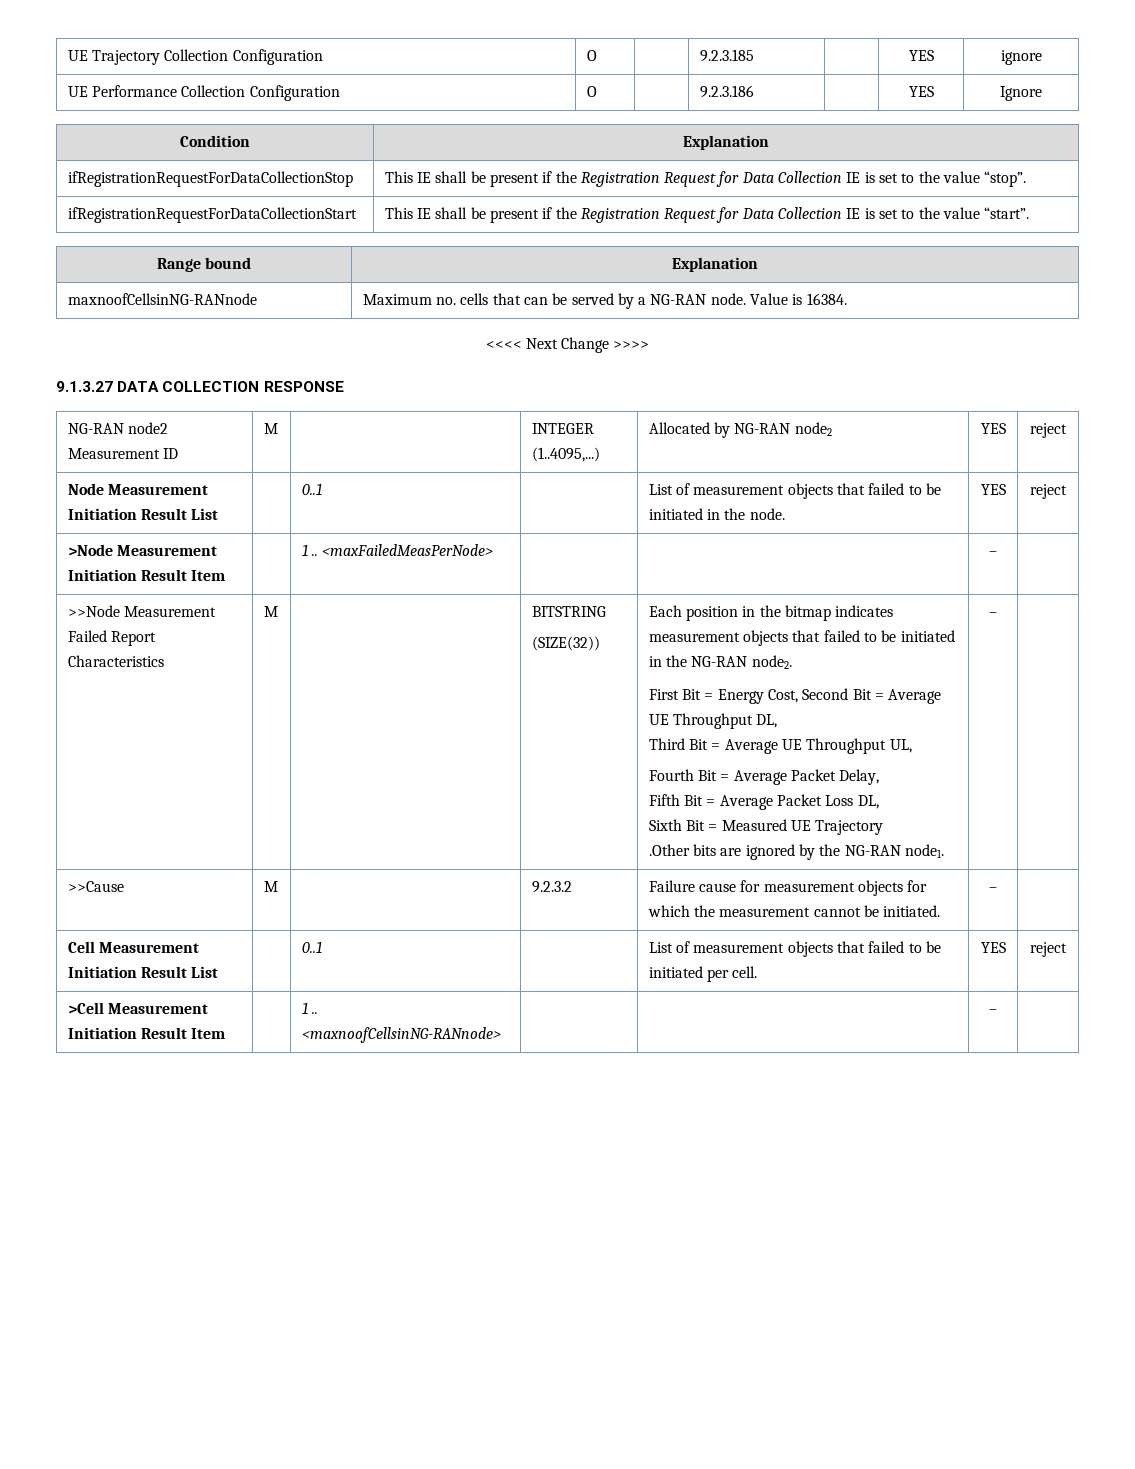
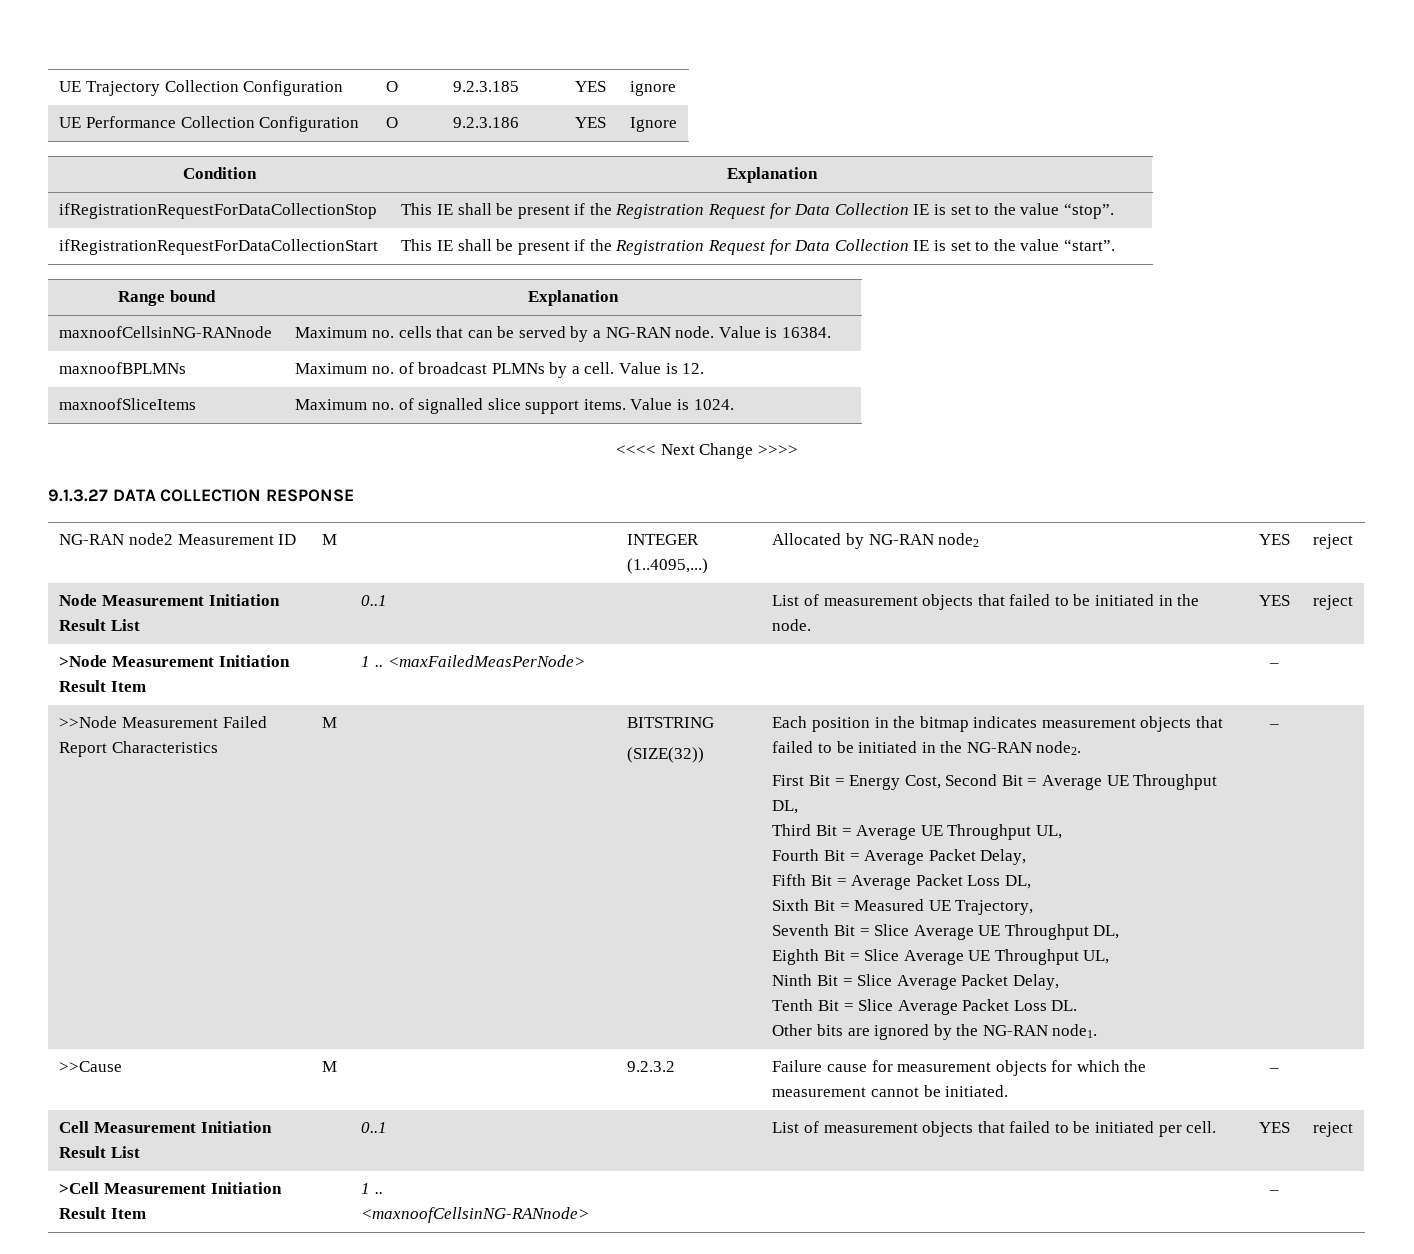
(847, 299) none -> [59,362,187,374] [295,362,705,378] [59,398,197,410] [295,398,734,414] // maxnoofBPLMNs | Maximum no. of broadcast PLMNs by a cell. Value is 12. // maxnoofSliceItems | Maximum no. of signalled slice support items. Value is 1024.
[815,820,884,835] [648,844,690,856] Trajectory // .Other -> [955,900,1034,915] [772,924,1120,940] [772,949,1110,965] [772,974,1059,990] [772,999,1078,1015] [772,1024,813,1036] Trajectory, // Seventh Bit = Slice Average UE Throughput DL, // Eighth Bit = Slice Average UE Throughput UL, // Ninth Bit = Slice Average Packet Delay, // Tenth Bit = Slice Average Packet Loss DL. // Other

